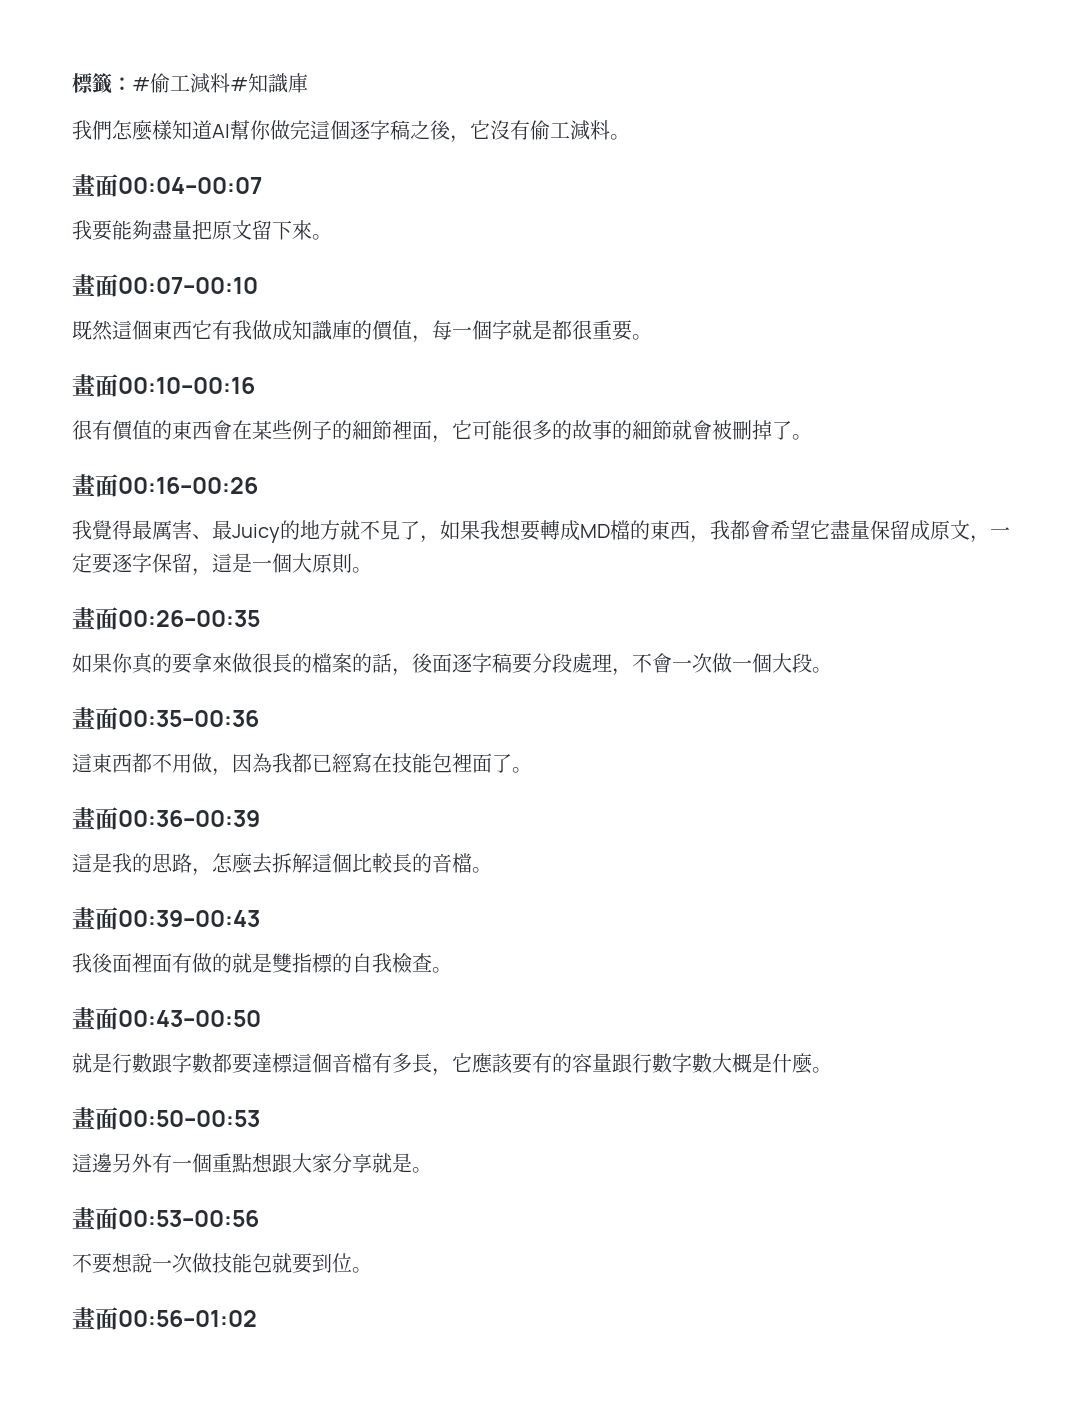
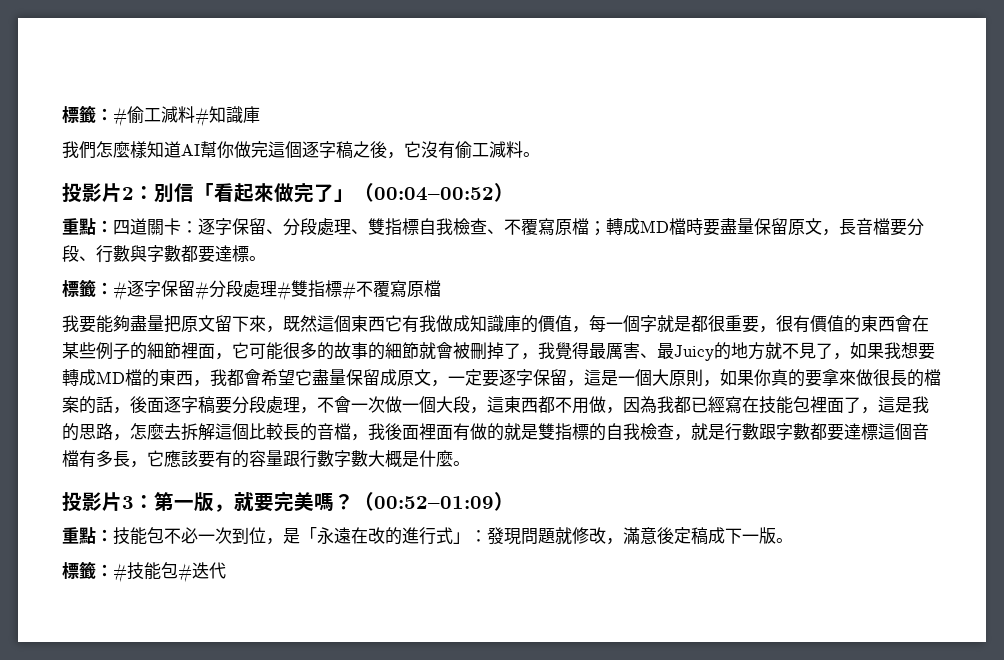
[72,174,262,197] 畫面00:04–00:07 -> [62,183,514,203] [62,218,924,236] [62,245,266,263] [62,279,441,301] 投影片2：別信「看起來做完了」（00:04–00:52） // 重點：四道關卡：逐字保留、分段處理、雙指標自我檢查、不覆寫原檔；轉成MD檔時要盡量保留原文，長音檔要分段、行數與字數都要達標。 // 標籤：#逐字保留#分段處理#雙指標#不覆寫原檔
[312,234,332,240] [72,274,258,297] 。 // 畫面00:07–00:10 // -> [266,326,283,333] ，
[632,334,652,340] [72,374,255,397] 。 // 畫面00:10–00:16 // -> [759,326,776,333] ，
[792,434,812,440] [72,474,258,497] 。 // 畫面00:16–00:26 // -> [521,353,538,360] ，
[352,567,372,573] [72,607,260,630] 。 // 畫面00:26–00:35 // -> [703,380,720,387] ，
[812,667,832,673] [72,707,259,730] 。 // 畫面00:35–00:36 // -> [470,407,487,414] ，
[512,767,532,773] [72,807,260,830] 。 // 畫面00:36–00:39 // -> [861,407,878,414] ，
[472,867,492,873] [72,907,260,930] 。 // 畫面00:39–00:43 // -> [351,434,368,441] ，
[432,967,452,973] [72,1007,261,1030] 。 // 畫面00:43–00:50 // -> [674,434,691,441] ，
[72,1107,260,1130] [72,1153,432,1173] [72,1207,259,1230] [72,1253,372,1274] [72,1307,257,1330] 畫面00:50–00:53 // 這邊另外有一個重點想跟大家分享就是。 // 畫面00:53–00:56 // 不要想說一次做技能包就要到位。 // 畫面00:56–01:02 -> [62,492,514,512] [62,527,793,545] [62,561,226,583] 投影片3：第一版，就要完美嗎？（00:52–01:09） // 重點：技能包不必一次到位，是「永遠在改的進行式」：發現問題就修改，滿意後定稿成下一版。 // 標籤：#技能包#迭代

